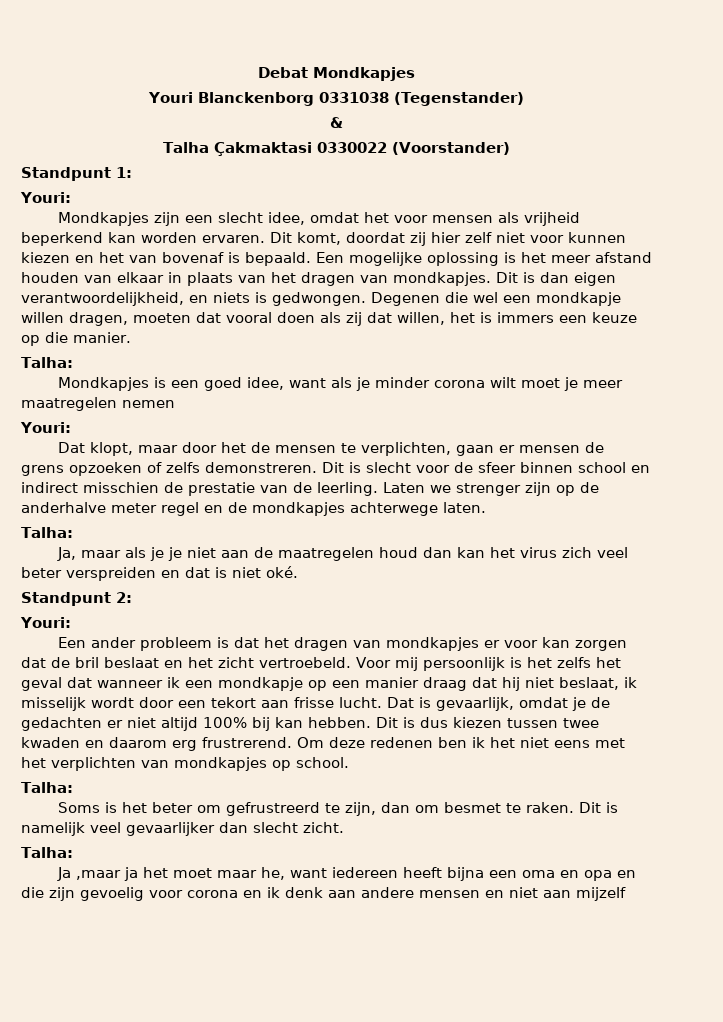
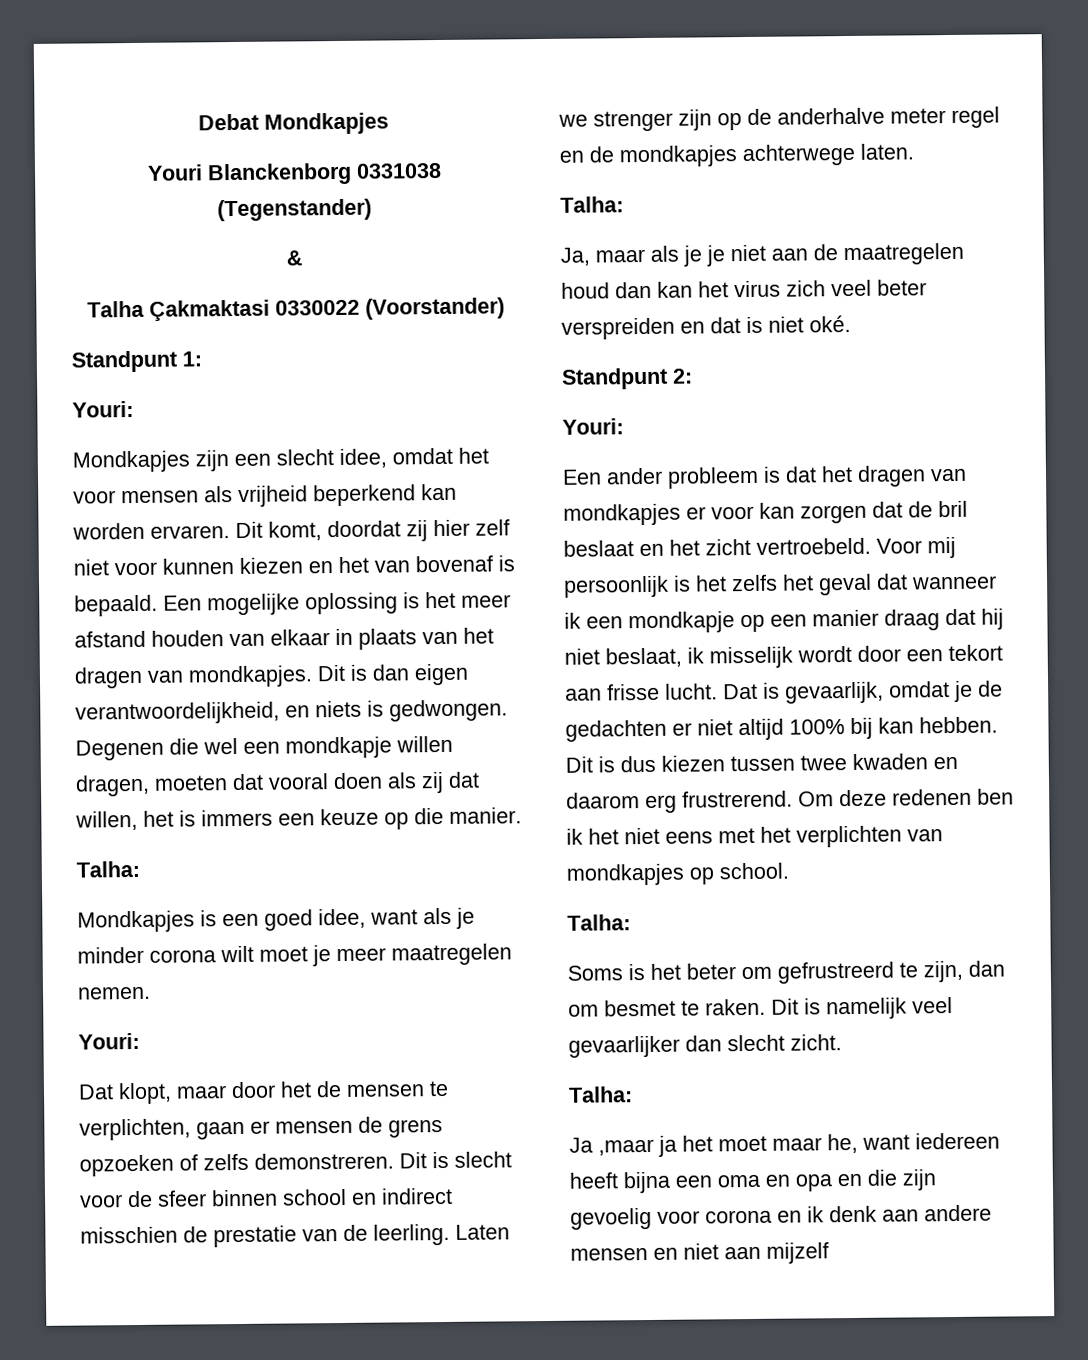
[122,400,175,408] nemen -> [77,986,151,1000] nemen.

